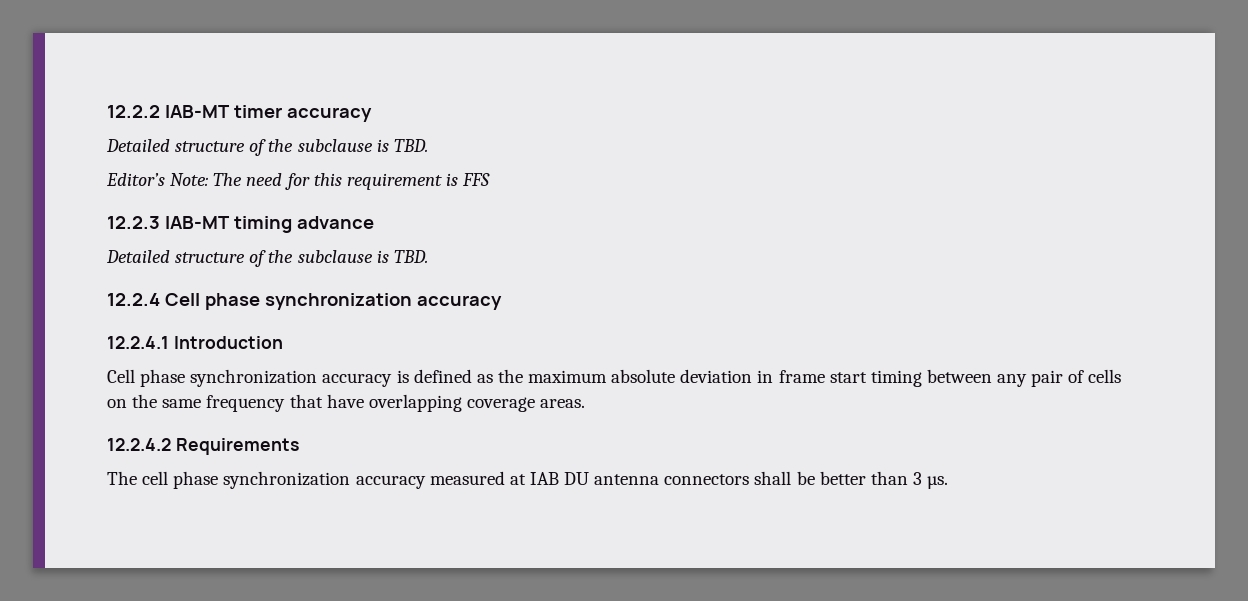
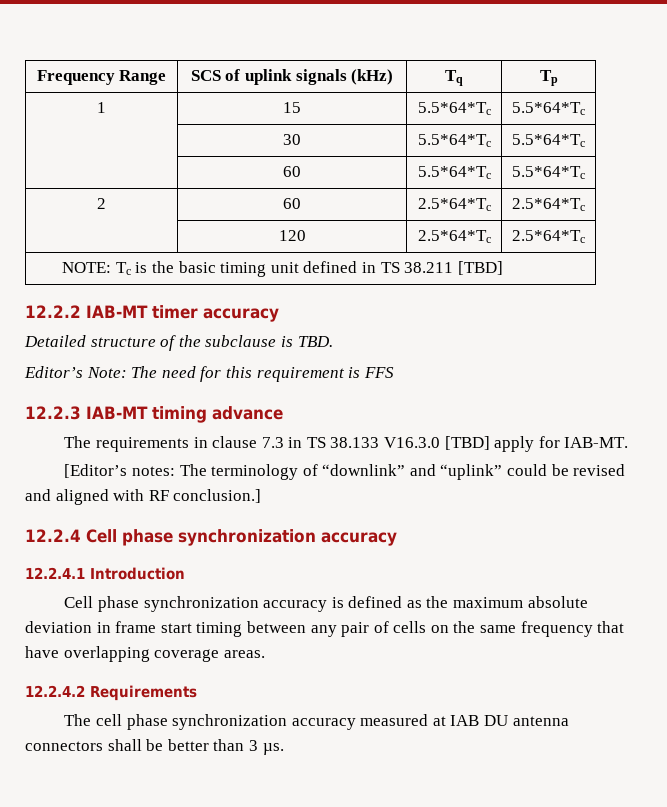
(107, 111) none -> [36,70,167,85] [190,69,394,85] [445,70,463,86] [539,70,558,86] [97,102,106,113] [283,102,301,113] [417,102,491,115] [512,102,585,115] [283,134,301,145] [417,134,491,147] [512,134,585,147] [283,166,301,177] [417,166,491,179] [512,166,585,179] [97,198,106,209] [283,198,301,209] [417,198,491,211] [512,198,585,211] [278,230,306,241] [417,230,491,243] [512,230,585,243] [62,261,503,277] Frequency Range | SCS of uplink signals (kHz) | Tq | Tp // 1 | 15 | 5.5*64*Tc | 5.5*64*Tc // | 30 | 5.5*64*Tc | 5.5*64*Tc // | 60 | 5.5*64*Tc | 5.5*64*Tc // 2 | 60 | 2.5*64*Tc | 2.5*64*Tc // | 120 | 2.5*64*Tc | 2.5*64*Tc // NOTE: Tc is the basic timing unit defined in TS 38.211 [TBD] //
[106,250,428,267] Detailed structure of the subclause is TBD. -> [64,436,629,452] [64,464,626,480] [25,489,262,505] The requirements in clause 7.3 in TS 38.133 V16.3.0 [TBD] apply for IAB-MT. // [Editor’s notes: The terminology of “downlink” and “uplink” could be revised and aligned with RF conclusion.]

